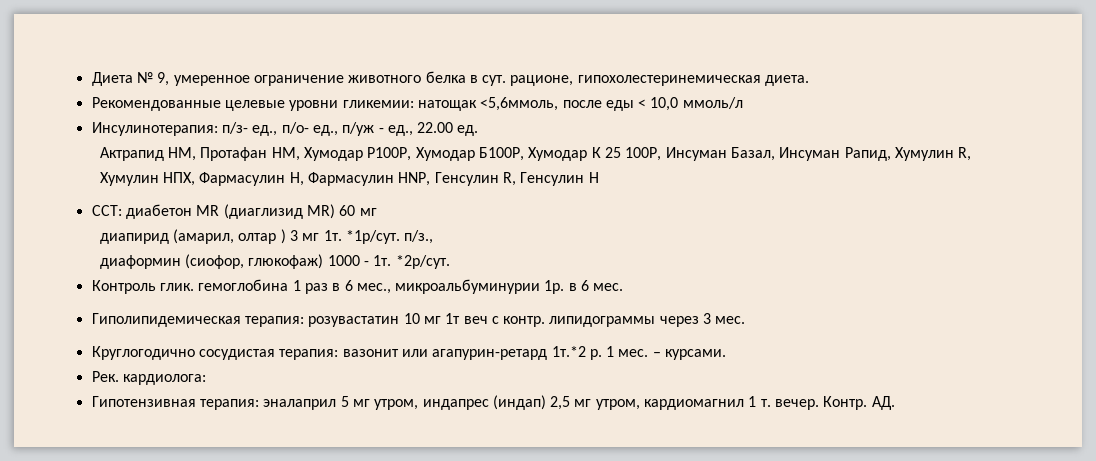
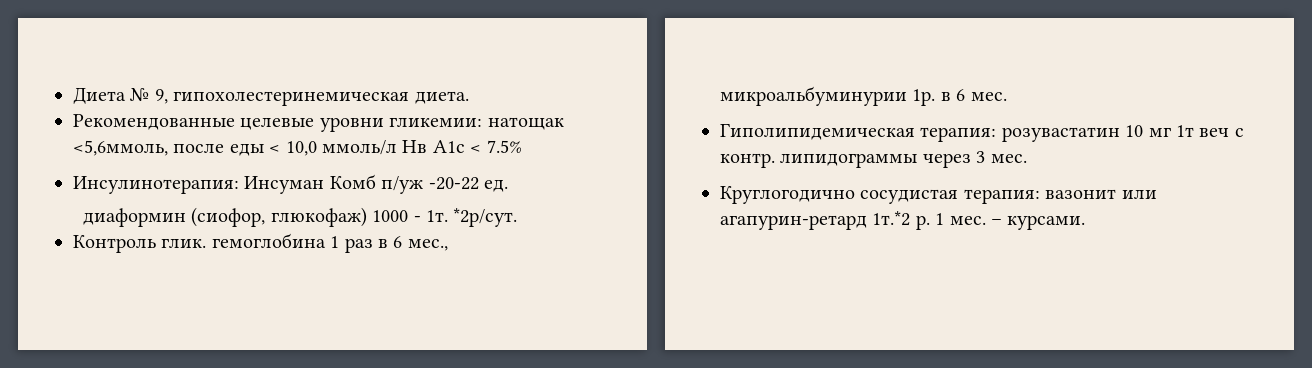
[173,71,574,86] умеренное ограничение животного белка в сут. рационе, -> (168, 96) none
[91,122,479,136] [99,147,972,161] [99,172,599,186] [91,204,377,219] [99,229,434,244] // Инсулинотерапия: п/з- ед., п/о- ед., п/уж - ед., 22.00 ед. // Актрапид НМ, Протафан НМ, Хумодар Р100Р, Хумодар Б100Р, Хумодар К 25 100Р, Инсуман Базал, Инсуман Рапид, Хумулин R, Хумулин НПХ, Фармасулин Н, Фармасулин НNР, Генсулин R, Генсулин Н // ССТ: диабетон МR (диаглизид МR) 60 мг // диапирид (амарил, олтар ) 3 мг 1т. *1р/сут. п/з., -> [402,140,522,153] [73,174,508,194] Нв А1с < 7.5% // Инсулинотерапия: Инсуман Комб п/уж -20-22 ед.
[91,371,206,385] [91,395,895,410] // Рек. кардиолога: // Гипотензивная терапия: эналаприл 5 мг утром, индапрес (индап) 2,5 мг утром, кардиомагнил 1 т. вечер. Контр. АД. -> (1086, 222) none

